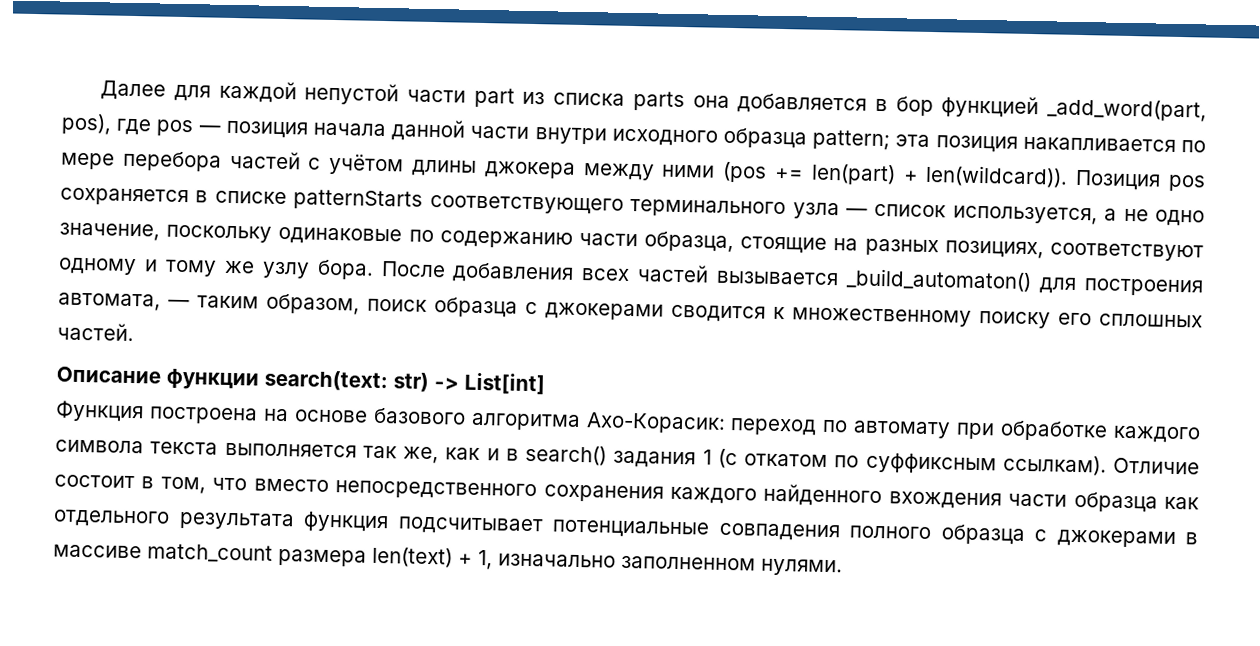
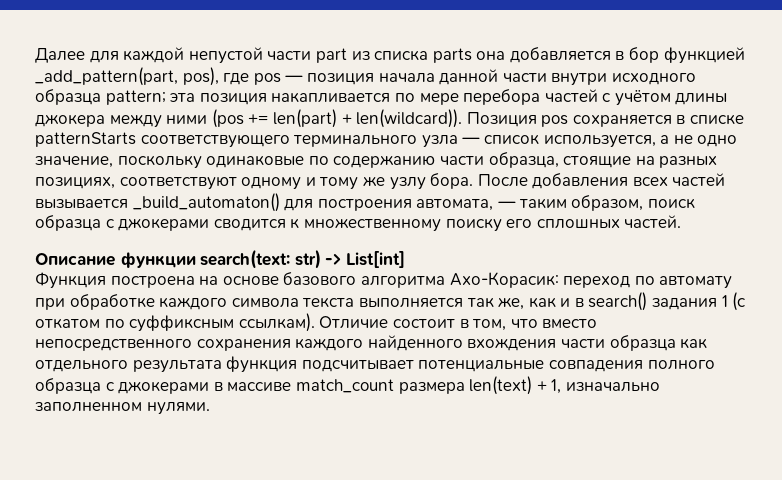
[1047,98,1207,122] _add_word(part, -> [35,67,178,86] _add_pattern(part,

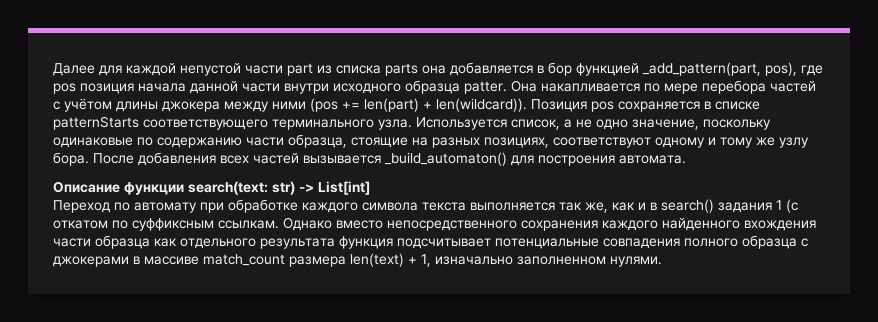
[285,75,304,82] — -> (76, 88) none
[105,90,267,105] pattern; эта позиция -> [464,80,537,94] patter. Она
[421,134,656,148] узла — список используется, -> [378,117,560,130] узла. Используется список,
[416,195,695,211] [35,215,682,232] автомата, — таким образом, поиск образца с джокерами сводится к множественному поиску его сплошных частей. -> [619,155,686,164] автомата.
[35,272,631,289] Функция построена на основе базового алгоритма Ахо-Корасик: переход -> [53,200,110,213] Переход
[238,313,538,332] ссылкам). Отличие состоит в том, что -> [218,217,332,231] ссылкам. Однако

